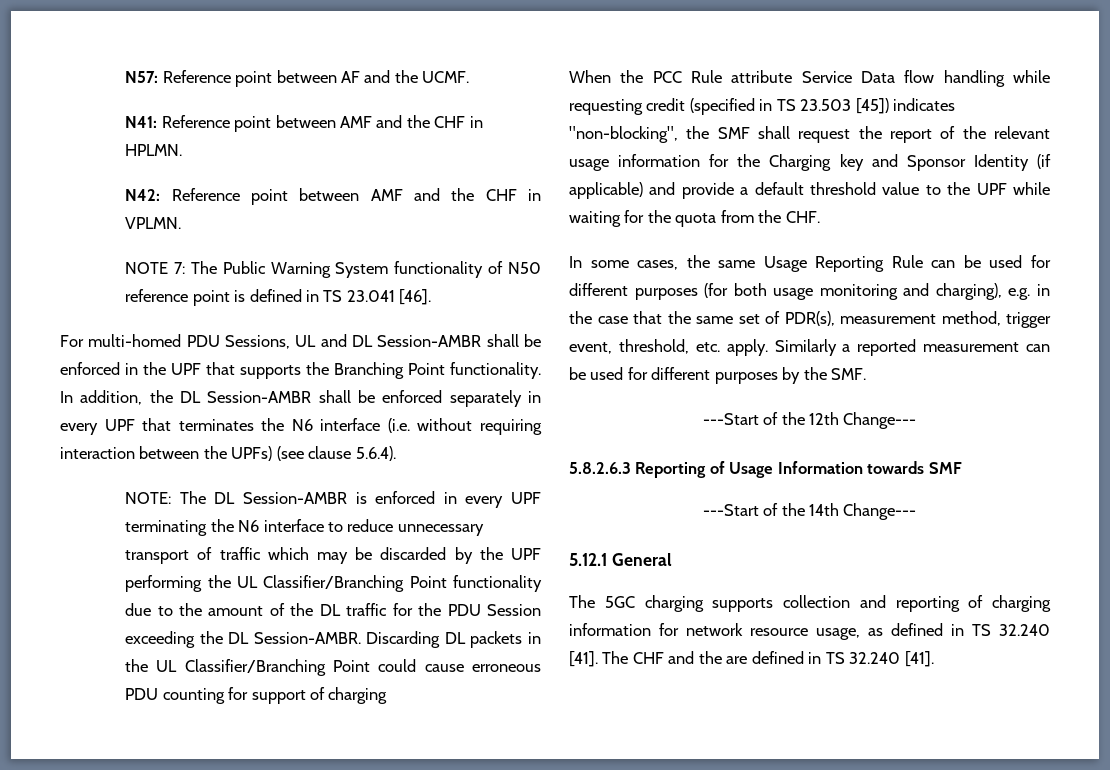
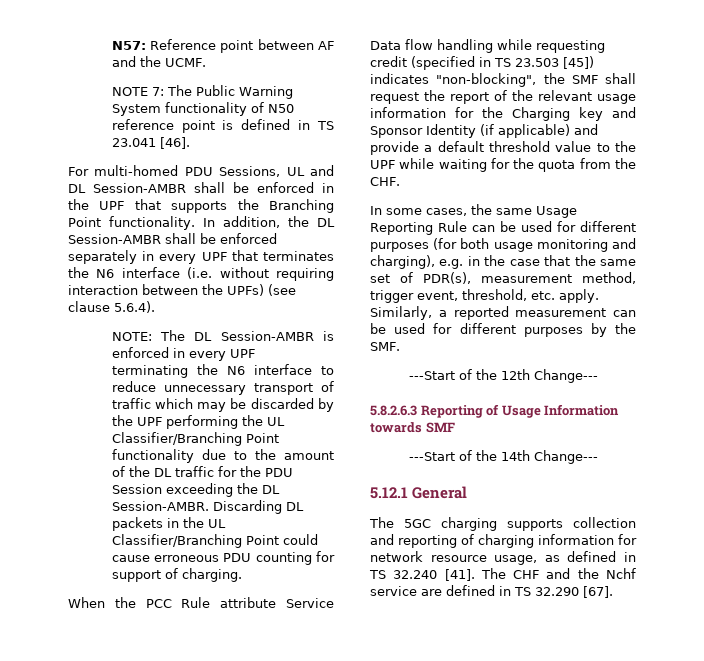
[125,115,483,132] [125,144,183,156] [125,188,541,205] [125,217,182,229] // N41: Reference point between AMF and the CHF in HPLMN. // N42: Reference point between AMF and the CHF in VPLMN. -> (206, 62) none
[328,687,388,704] charging -> [181,568,242,582] charging.
[774,339,837,356] Similarly -> [370,306,432,320] Similarly,
(722, 657) none -> [606,568,636,579] [370,586,417,596] Nchf service
[849,651,934,667] 32.240 [41]. -> [535,586,613,598] 32.290 [67].

